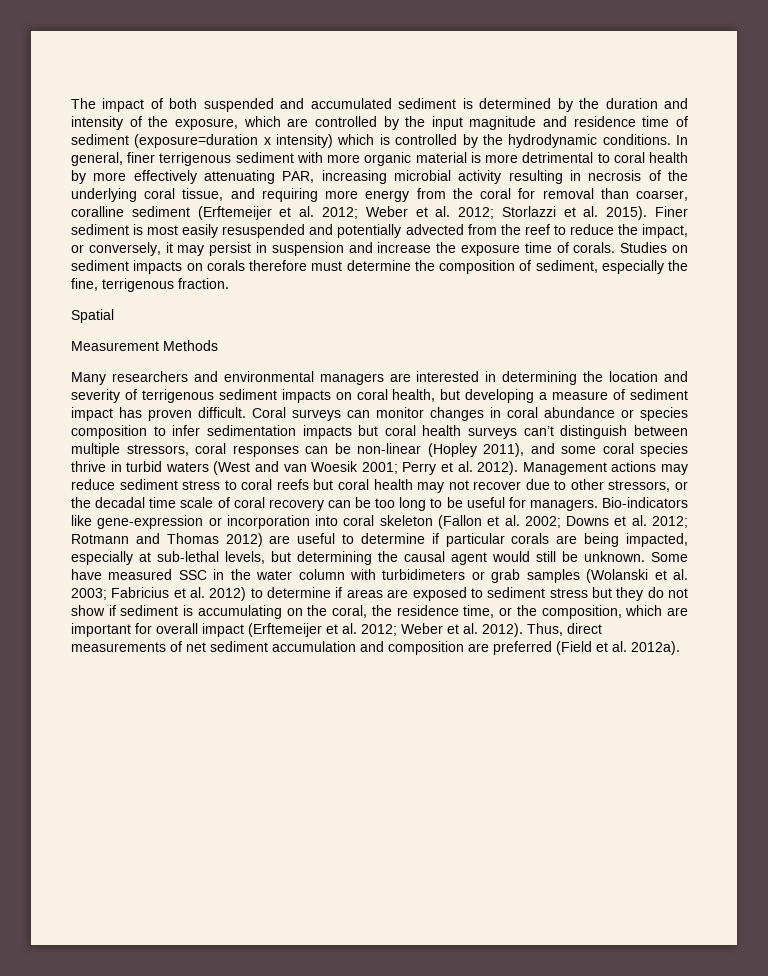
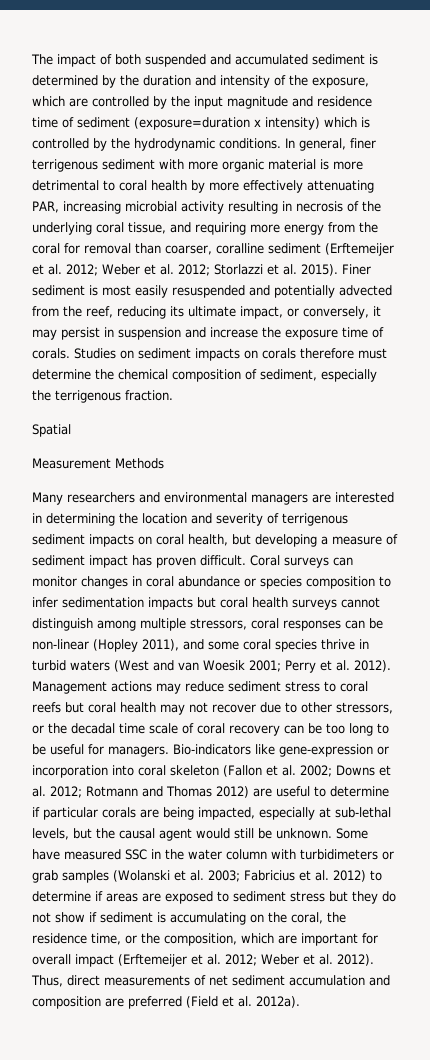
[524,224,638,235] reef to reduce the -> [86,306,236,319] reef, reducing its ultimate
(435, 265) none -> [118,369,168,380] chemical
[71,278,98,291] fine, -> (51, 395) none
[523,425,688,439] can’t distinguish between -> [341,597,380,608] [32,618,136,631] cannot distinguish among
[297,551,372,565] determining -> (92, 833) none

